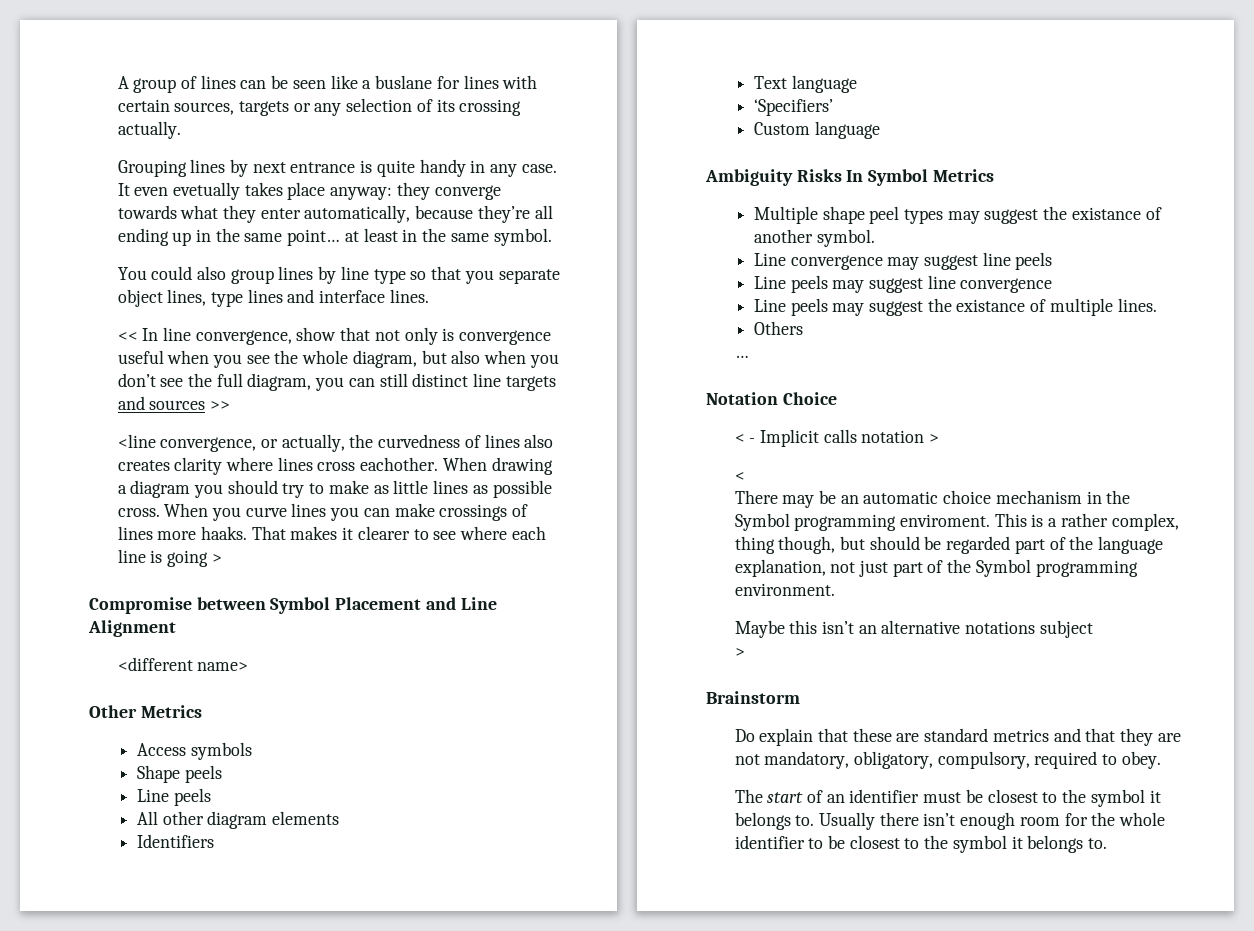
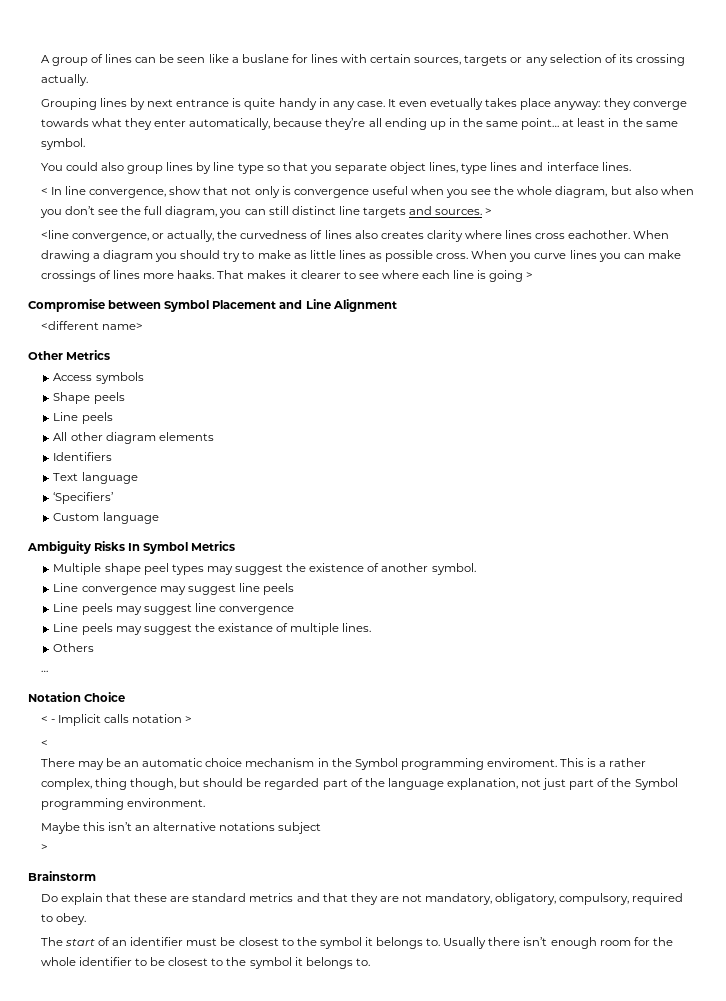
[117,332,138,341] << -> [40,188,48,195] <
[149,400,231,410] sources >> -> [435,208,493,215] sources. >
[1071,207,1141,220] existance -> [309,563,365,572] existence

